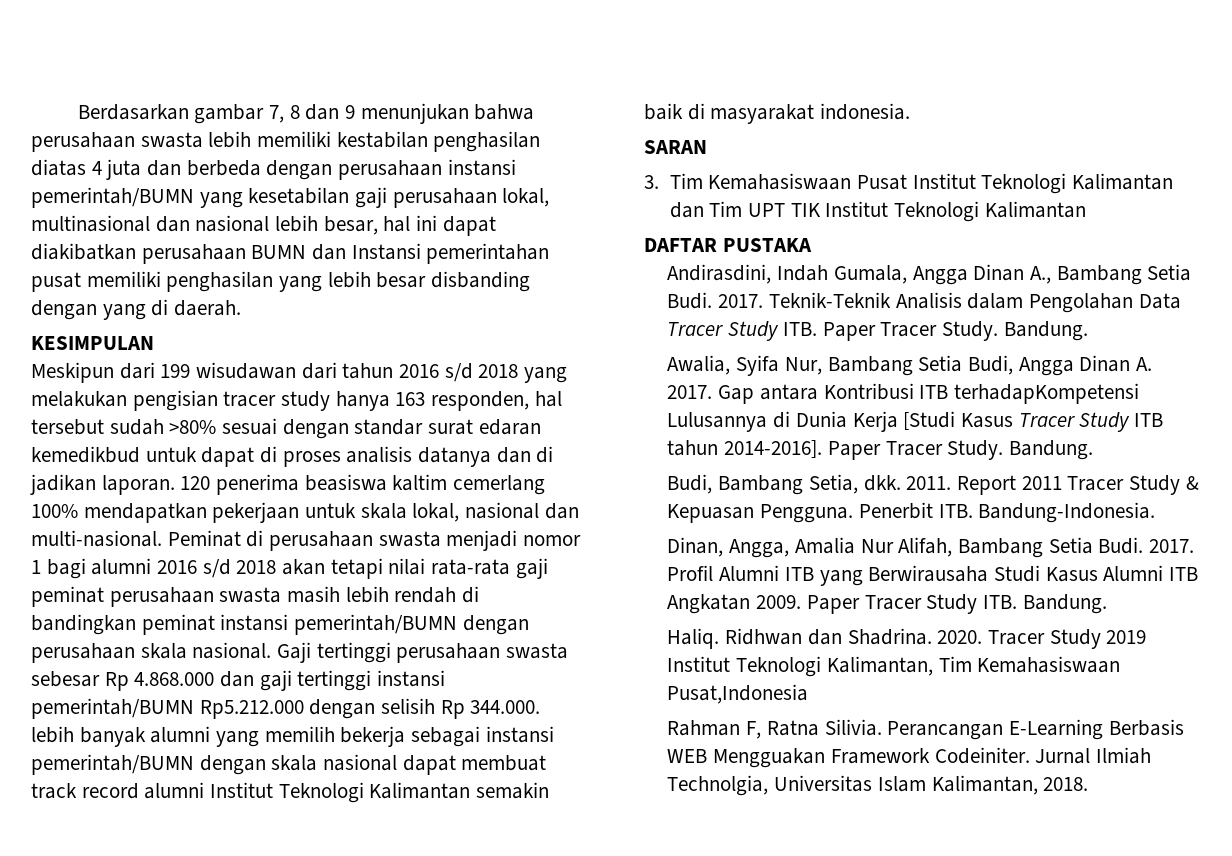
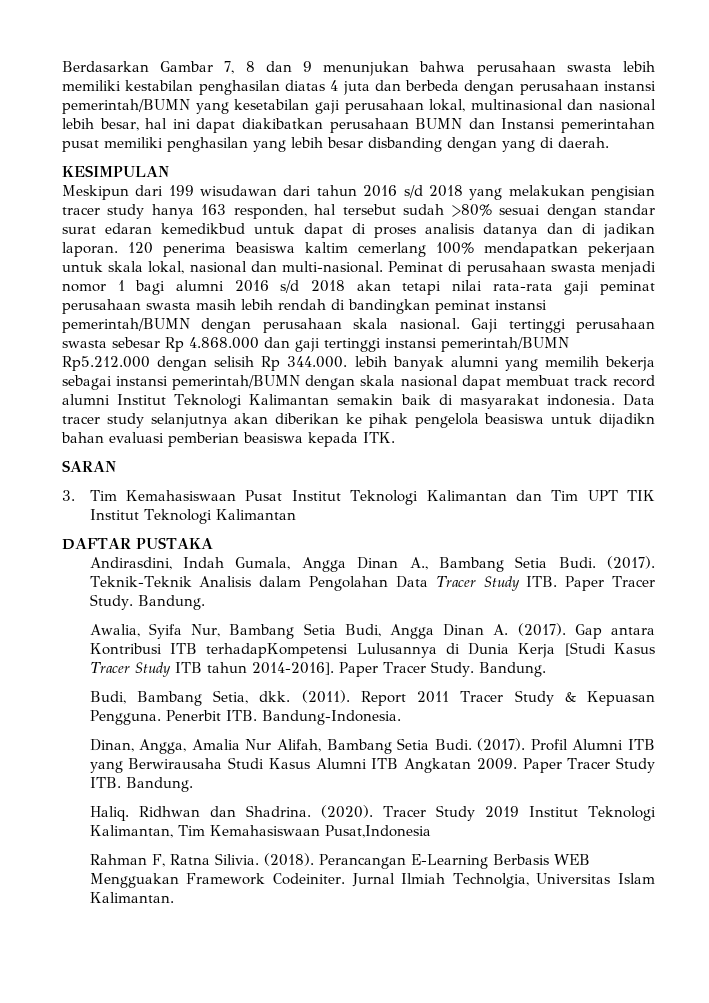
[194,104,265,124] gambar -> [160,61,214,72] Gambar
(911, 111) none -> [623,394,655,406] [62,413,655,428] [61,432,395,447] Data tracer study selanjutnya akan diberikan ke pihak pengelola beasiswa untuk dijadikn bahan evaluasi pemberian beasiswa kepada ITK.
[718,294,764,308] 2017. -> [606,556,655,569] (2017).
[667,385,713,399] 2017. -> [517,623,566,636] (2017).
[906,476,952,490] 2011. -> [301,690,350,703] (2011).
[1148,539,1194,553] 2017. -> [477,738,526,751] (2017).
[937,630,983,644] 2020. -> [320,805,373,818] (2020).
(882, 727) none -> [263,853,314,866] (2018).
[931,775,1089,795] Kalimantan, 2018. -> [89,892,174,903] Kalimantan.

